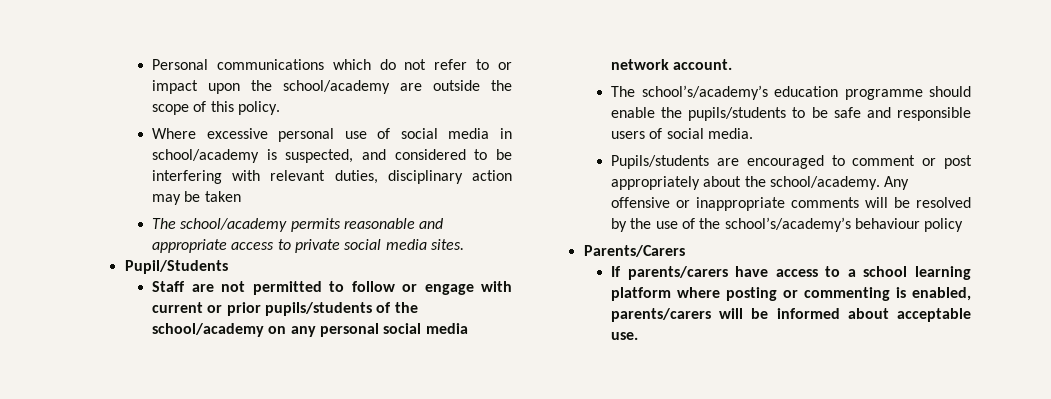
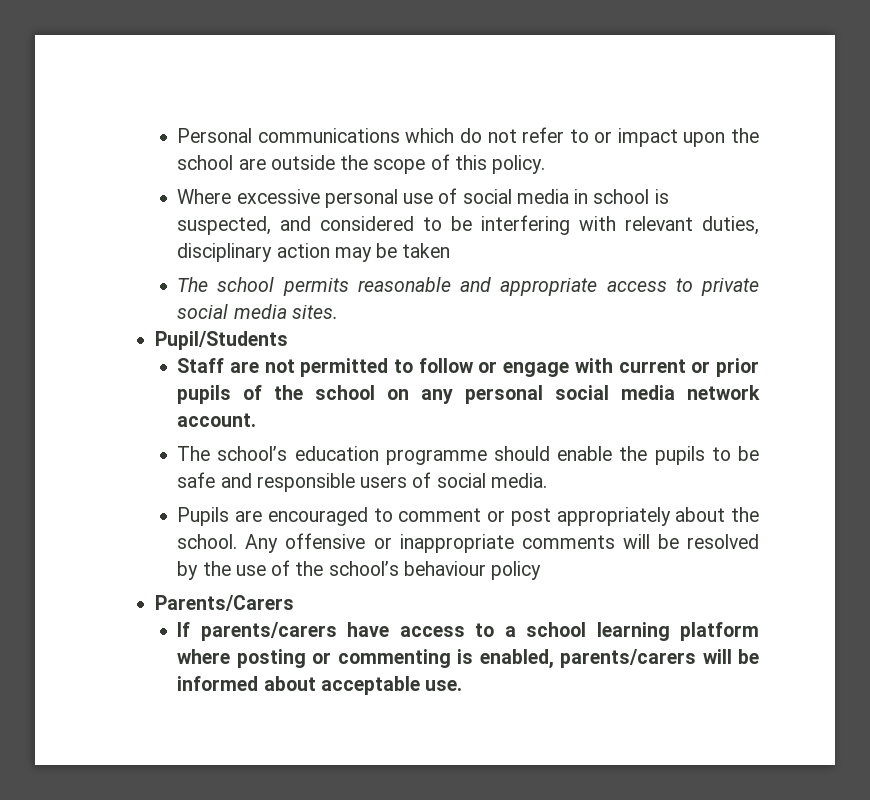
[283,80,391,94] school/academy -> [177,155,234,170] school
[152,149,260,163] school/academy -> [593,189,650,204] school
[180,218,288,232] school/academy -> [217,277,275,292] school
[265,302,418,316] [152,323,265,337] pupils/students of the school/academy -> [177,385,376,404] pupils of the school
[641,85,768,100] school’s/academy’s -> [217,446,288,461] school’s
[688,107,787,121] pupils/students -> [654,446,705,465] pupils
[611,155,710,169] Pupils/students -> [177,507,230,526] Pupils
[770,176,881,190] school/academy. -> [177,534,238,549] school.
[724,217,851,232] school’s/academy’s -> [328,561,399,576] school’s

